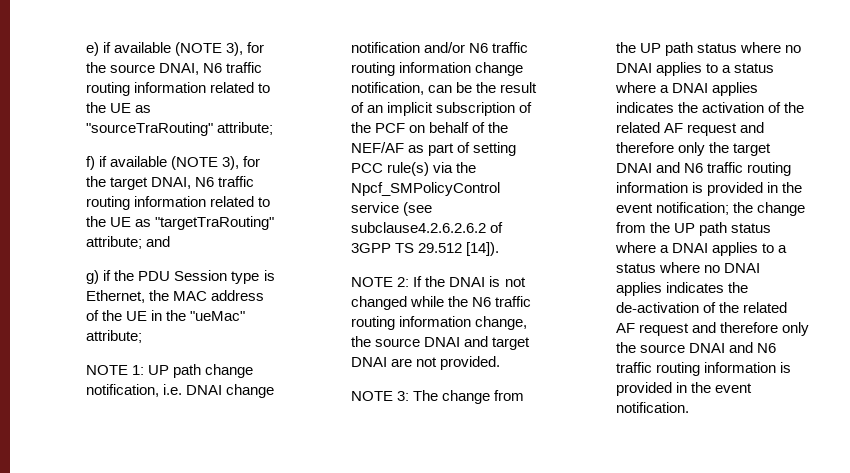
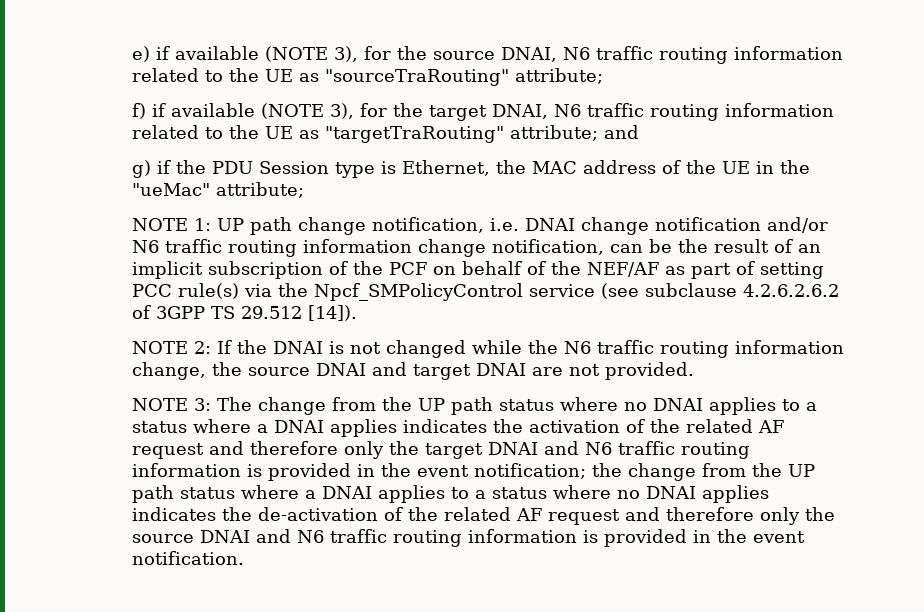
[351,222,487,233] subclause4.2.6.2.6.2 -> [645,283,840,297] subclause 4.2.6.2.6.2

